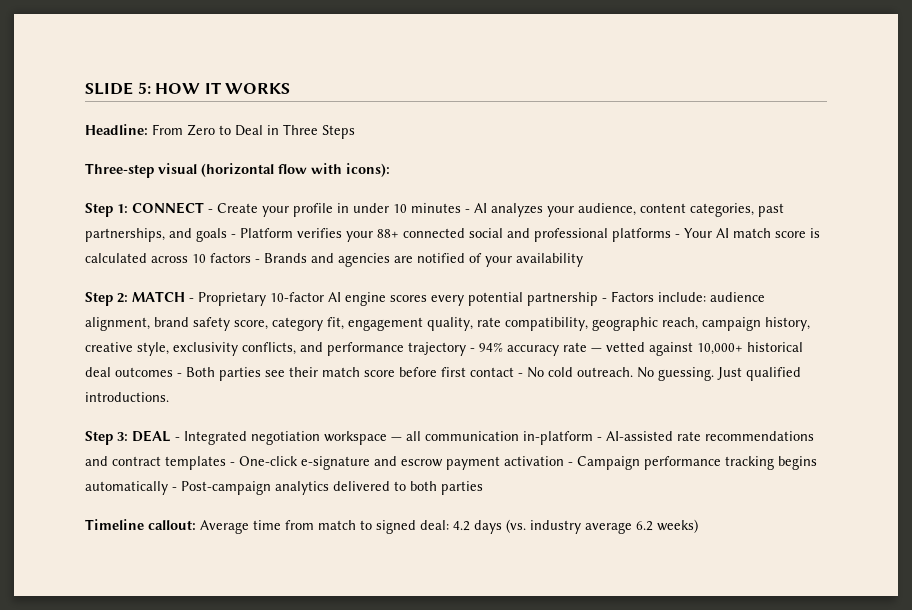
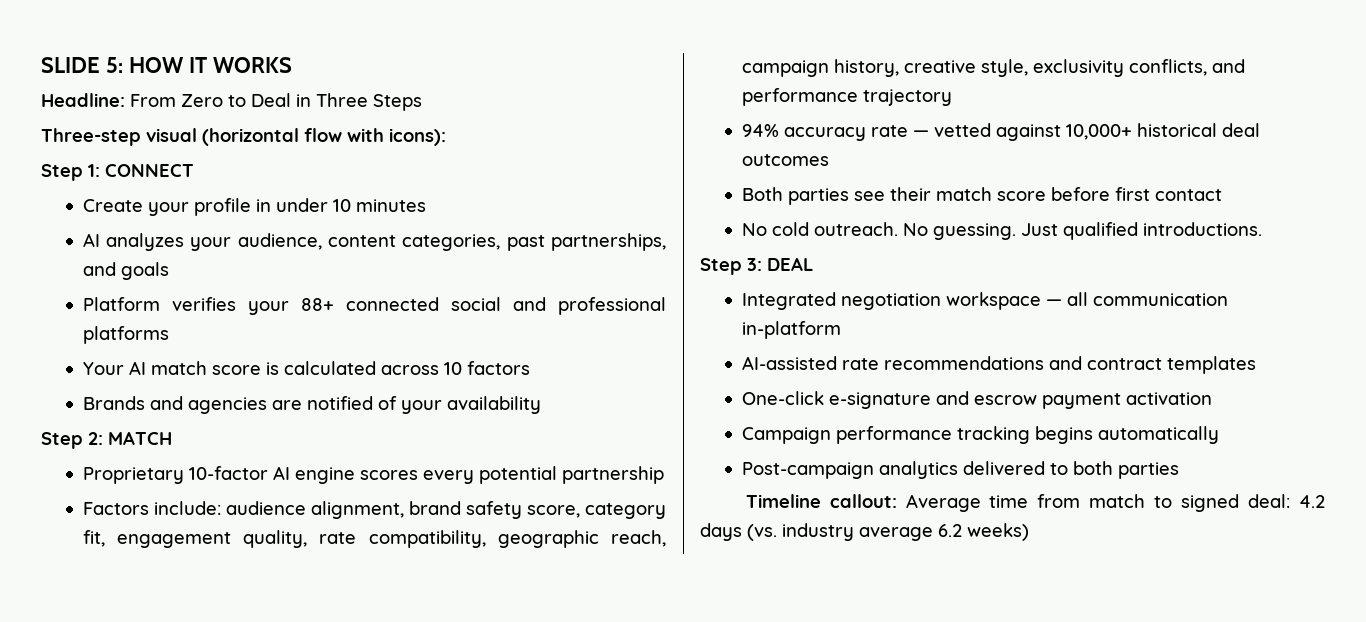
[208,209,213,213] - -> (194, 170) //
[465,209,470,213] - -> (426, 205) //
[231,234,236,238] - -> (169, 271) //
[675,234,680,238] - -> (169, 335) //
[255,259,260,263] - -> (530, 368) //
[189,298,194,302] - -> (172, 438) //
[602,298,607,302] - -> (664, 475) //
[470,348,475,352] - -> (952, 97) //
[177,373,182,377] - -> (829, 160) //
[518,373,523,377] - -> (1222, 195) //
[175,437,180,441] - -> (813, 264) //
[597,437,602,441] - -> (841, 330) //
[230,462,235,466] - -> (1256, 365) //
[568,462,573,466] - -> (1212, 398) //
[172,487,177,491] - -> (1219, 435) //

